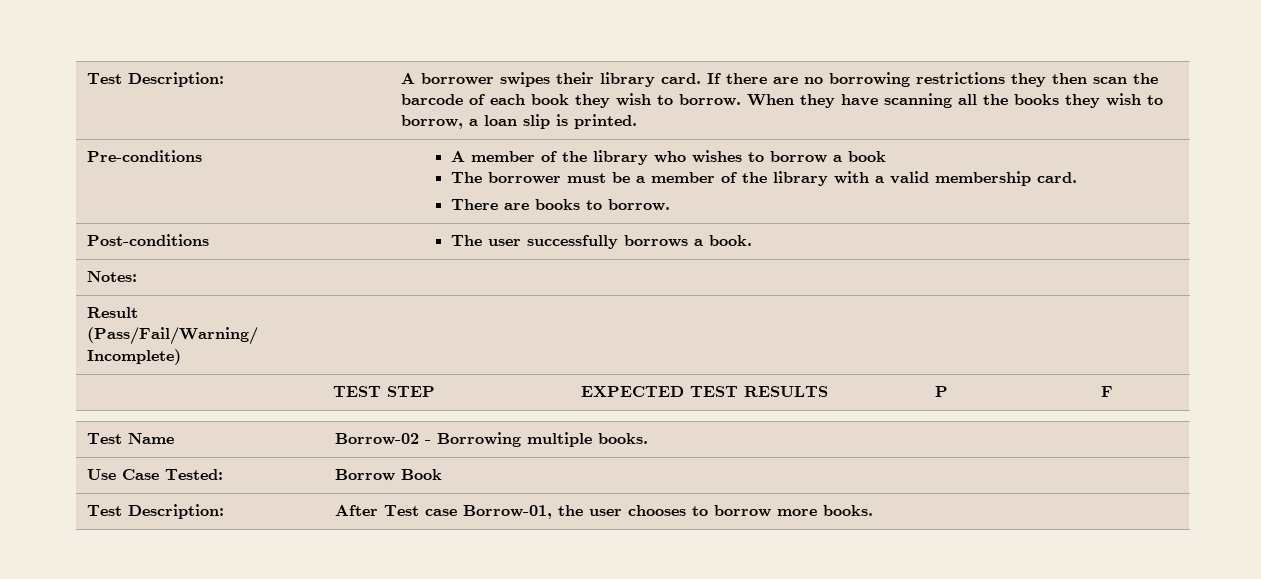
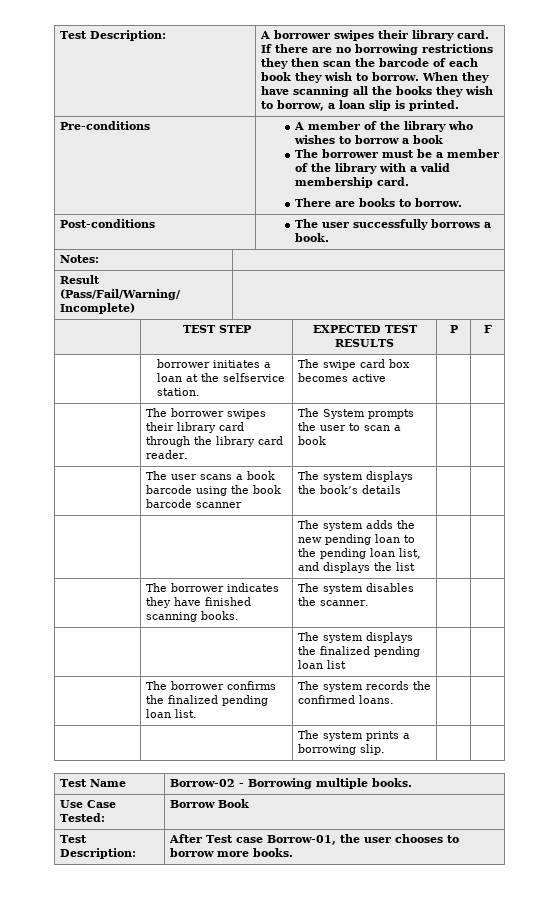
(1113, 391) none -> [156,359,271,368] [156,373,285,382] [156,388,200,396] [297,359,410,370] [297,373,386,382] [145,408,266,419] [145,422,244,433] [145,436,283,447] [145,450,188,459] [297,408,414,419] [297,422,401,431] [297,436,326,445] [145,471,275,480] [145,485,281,496] [145,499,242,508] [297,471,413,482] [297,485,401,494] [297,520,415,531] [297,534,415,545] [297,548,421,559] [297,562,415,573] [145,583,279,592] [145,597,251,608] [145,611,239,622] [297,583,414,594] [297,597,369,606] [297,632,413,643] [297,646,420,657] [297,660,346,669] [145,681,276,690] [145,695,268,706] [145,709,197,718] [297,681,431,692] [297,695,394,704] [297,730,410,741] [297,744,385,755] // | borrower initiates a loan at the selfservice station. | The swipe card box becomes active | | // | The borrower swipes their library card through the library card reader. | The System prompts the user to scan a book | | // | The user scans a book barcode using the book barcode scanner | The system displays the book’s details | | // | | The system adds the new pending loan to the pending loan list, and displays the list | | // | The borrower indicates they have finished scanning books. | The system disables the scanner. | | // | | The system displays the finalized pending loan list | | // | The borrower confirms the finalized pending loan list. | The system records the confirmed loans. | | // | | The system prints a borrowing slip. | |

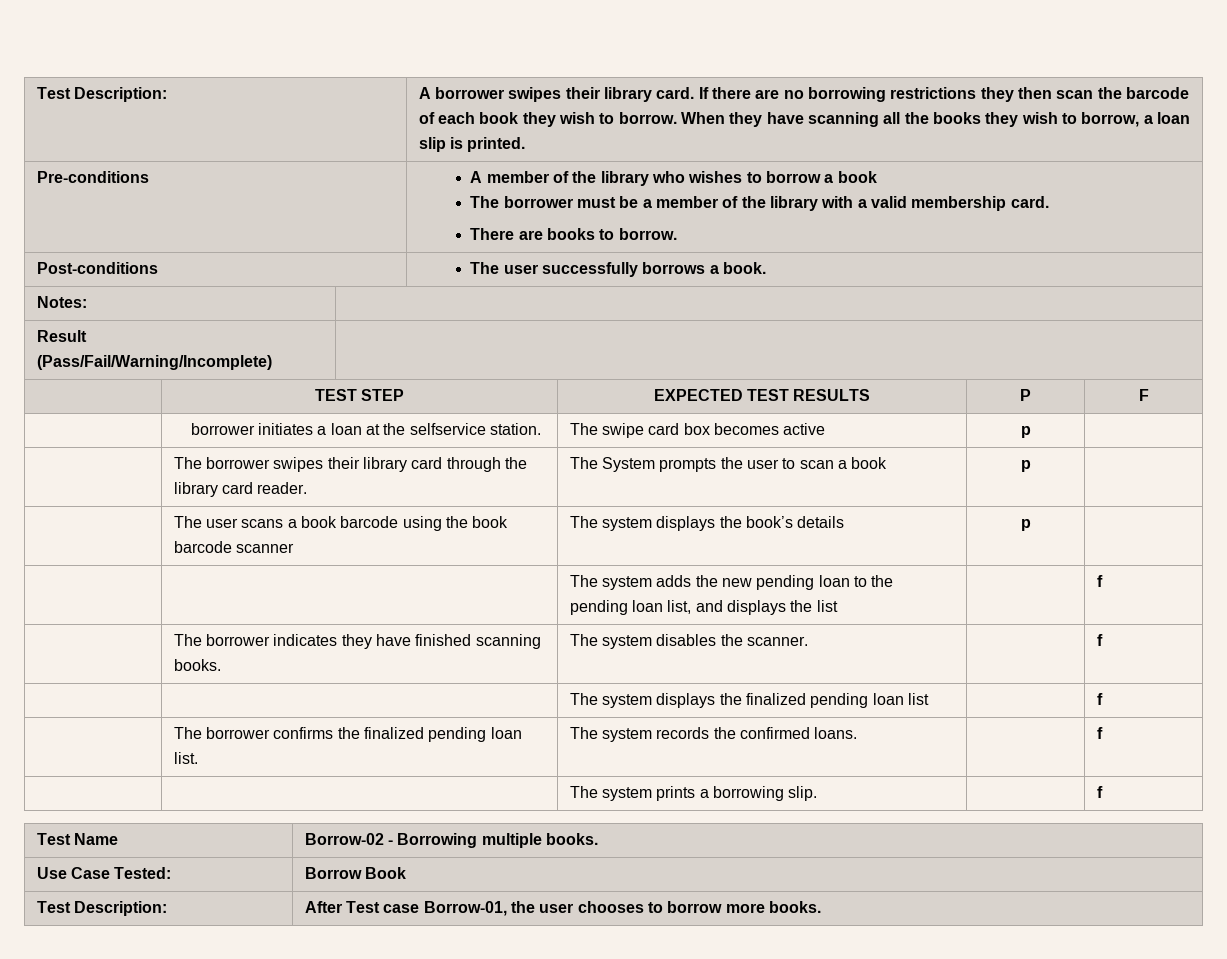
(386, 378) none -> [1020,426,1031,438] p
(326, 440) none -> [1020,460,1031,472] p
(401, 489) none -> [1020,519,1031,531] p
(415, 566) none -> [1096,575,1103,587] f
(369, 603) none -> [1096,634,1103,646] f
(346, 664) none -> [1096,693,1103,705] f
(394, 699) none -> [1096,727,1103,739] f
(385, 749) none -> [1096,786,1103,798] f

